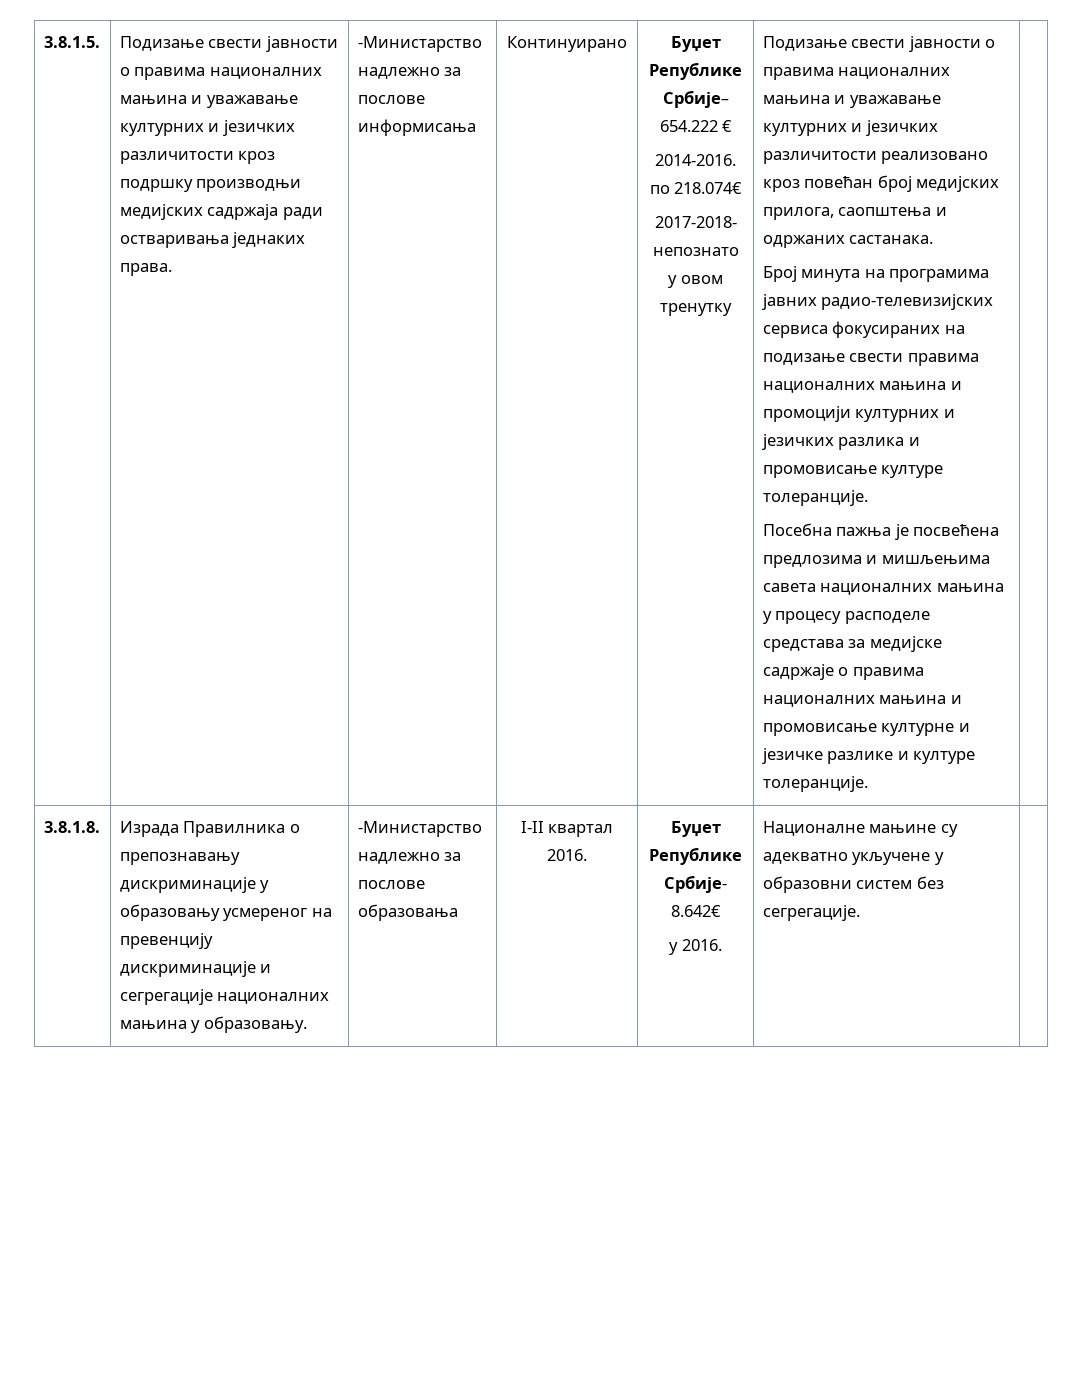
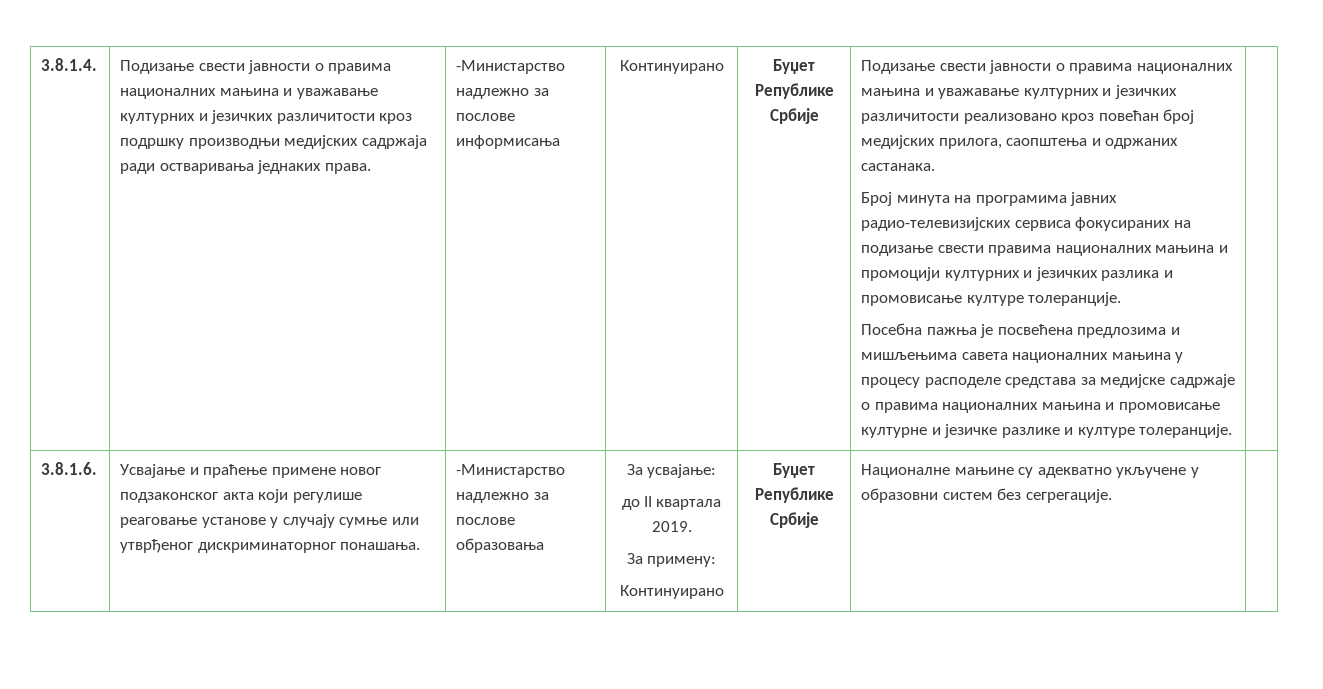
[43,36,100,48] 3.8.1.5. -> [41,58,98,71] 3.8.1.4.
[662,90,729,108] [659,120,733,132] [654,154,736,166] [649,182,743,194] [654,216,737,228] [652,247,739,256] [668,275,723,288] [659,303,732,316] Србије– 654.222 € // 2014-2016. по 218.074€ // 2017-2018- непознато у овом тренутку -> [769,108,819,124] Србије
[43,821,100,833] [119,821,300,837] [119,852,240,865] [119,877,270,893] [119,904,332,921] [119,933,213,949] [119,961,272,977] [119,989,330,1005] [119,1016,307,1033] 3.8.1.8. | Израда Правилника о препознавању дискриминације у образовању усмереног на превенцију дискриминације и сегрегације националних мањина у образовању. -> [41,462,98,475] [120,464,382,478] [120,489,362,503] [120,514,419,528] [120,539,421,553] 3.8.1.6. | Усвајање и праћење примене новог подзаконског акта који регулише реаговање установе у случају сумње или утврђеног дискриминаторног понашања.
[520,821,614,837] [547,849,587,861] [670,821,721,837] [648,847,742,865] [663,875,727,893] [670,905,721,917] [669,939,722,955] I-II квартал 2016. | Буџет Републике Србије- 8.642€ // у 2016. -> [626,464,717,478] [621,496,722,510] [651,521,692,532] [626,553,717,567] [619,585,724,599] [773,463,815,478] [754,487,834,503] [769,512,819,528] За усвајање: // до II квартала 2019. // За примену: // Континуирано | Буџет Републике Србије

